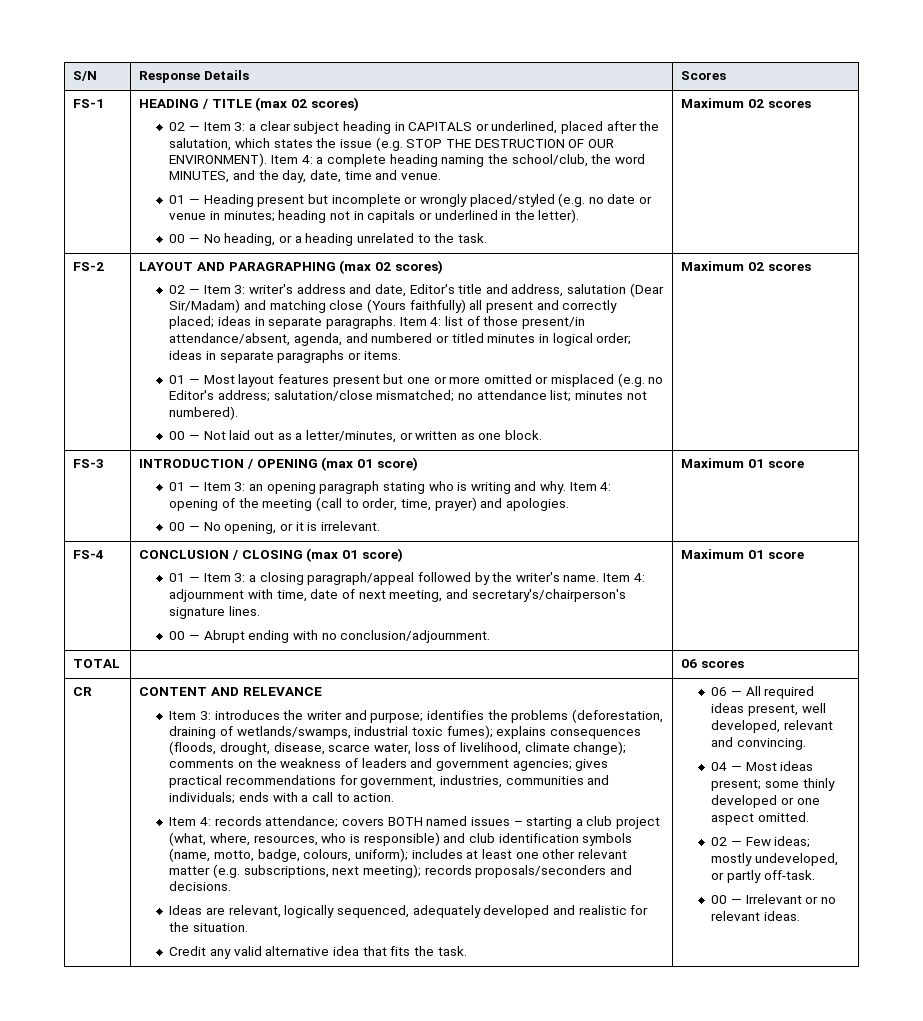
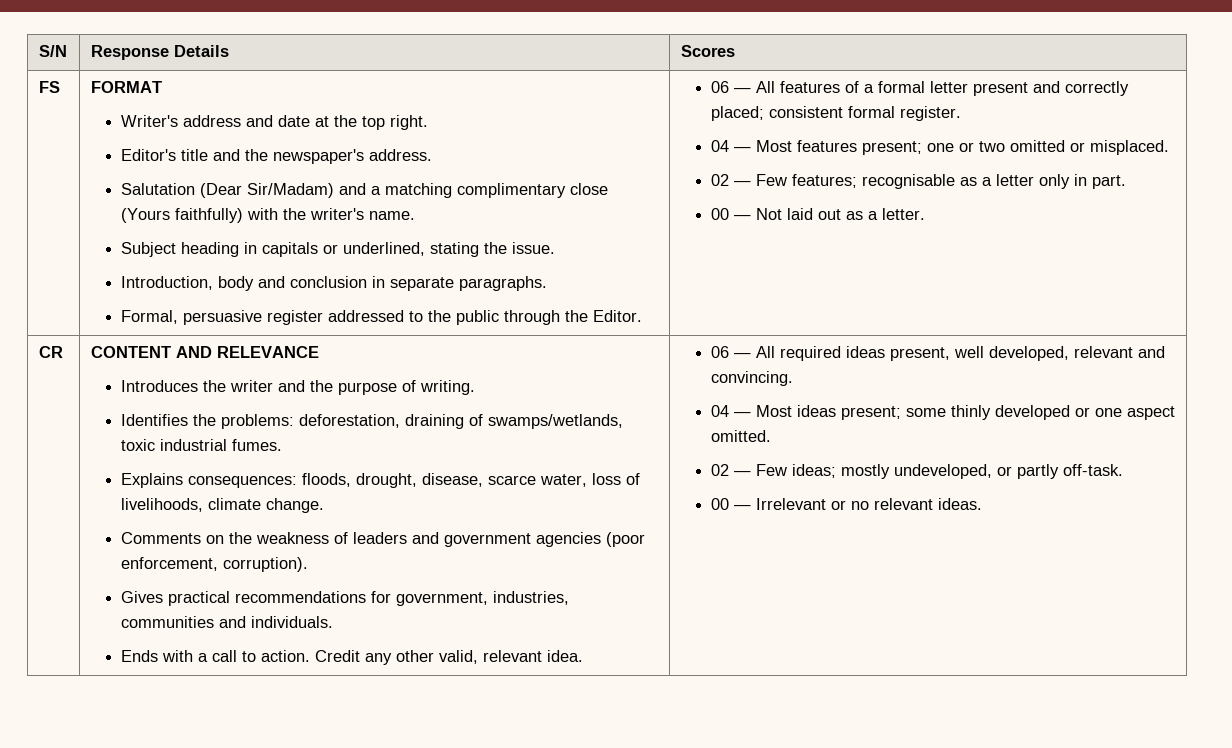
[73,99,105,108] [139,97,359,111] [169,121,660,134] [169,137,614,151] [169,153,645,167] [169,170,441,183] [169,193,653,207] [169,209,580,223] [169,233,487,246] [681,98,811,108] [73,262,105,271] [139,260,443,274] [169,283,664,297] [169,299,618,313] [169,316,585,329] [169,333,632,346] [169,350,401,363] [169,374,404,387] FS-1 | HEADING / TITLE (max 02 scores) // 02 — Item 3: a clear subject heading in CAPITALS or underlined, placed after the salutation, which states the issue (e.g. STOP THE DESTRUCTION OF OUR ENVIRONMENT). Item 4: a complete heading naming the school/club, the word MINUTES, and the day, date, time and venue. // 01 — Heading present but incomplete or wrongly placed/styled (e.g. no date or venue in minutes; heading not in capitals or underlined in the letter). // 00 — No heading, or a heading unrelated to the task. | Maximum 02 scores // FS-2 | LAYOUT AND PARAGRAPHING (max 02 scores) // 02 — Item 3: writer's address and date, Editor's title and address, salutation (Dear Sir/Madam) and matching close (Yours faithfully) all present and correctly placed; ideas in separate paragraphs. Item 4: list of those present/in attendance/absent, agenda, and numbered or titled minutes in logical order; ideas in separate paragraphs or items. // 01 — Most layout features present but -> [38,81,60,93] [90,81,162,93] [120,115,428,130] [120,149,432,164] [120,183,608,198] [120,208,415,223] [120,242,555,257] [120,276,547,291] [120,310,642,325] [710,81,1129,96] [710,106,961,121] [710,140,922,155] FS | FORMAT // Writer's address and date at the top right. // Editor's title and the newspaper's address. // Salutation (Dear Sir/Madam) and a matching complimentary close (Yours faithfully) with the writer's name. // Subject heading in capitals or underlined, stating the issue. // Introduction, body and conclusion in separate paragraphs. // Formal, persuasive register addressed to the public through the Editor. | 06 — All features of a formal letter present and correctly placed; consistent formal register. // 04 — Most features present;
[449,376,481,384] more -> [978,141,1005,152] two
[551,373,664,387] [169,390,647,402] [169,406,239,420] misplaced (e.g. no Editor's address; salutation/close mismatched; no attendance list; minutes not numbered). -> [1089,140,1169,155] [710,174,1126,189] misplaced. // 02 — Few features; recognisable as a letter only in part.
[305,430,543,443] [681,261,811,271] [73,459,105,468] [139,457,418,471] [169,481,612,494] [169,497,569,511] [169,521,380,534] [681,458,804,468] [73,550,105,559] [139,548,403,562] [169,572,645,585] [169,589,626,602] [169,606,261,619] [169,630,491,643] [681,549,804,559] [73,659,121,668] [681,659,745,668] [73,687,93,696] [139,687,322,696] [169,709,663,723] [169,725,641,739] [169,741,217,755] letter/minutes, or written as one block. | Maximum 02 scores // FS-3 | INTRODUCTION / OPENING (max 01 score) // 01 — Item 3: an opening paragraph stating who is writing and why. Item 4: opening of the meeting (call to order, time, prayer) and apologies. // 00 — No opening, or it is irrelevant. | Maximum 01 score // FS-4 | CONCLUSION / CLOSING (max 01 score) // 01 — Item 3: a closing paragraph/appeal followed by the writer's name. Item 4: adjournment with time, date of next meeting, and secretary's/chairperson's signature lines. // 00 — Abrupt ending with no conclusion/adjournment. | Maximum 01 score // TOTAL | | 06 scores // CR | CONTENT AND RELEVANCE // Item 3: introduces the writer and purpose; identifies the problems (deforestation, draining of wetlands/swamps, industrial toxic fumes); explains consequences (floods, -> [881,208,925,220] [38,346,63,358] [90,346,319,358] [120,380,475,395] [120,414,623,429] [120,439,282,451] [120,473,351,488] letter. // CR | CONTENT AND RELEVANCE // Introduces the writer and the purpose of writing. // Identifies the problems: deforestation, draining of swamps/wetlands, toxic industrial fumes. // Explains consequences: floods,
[459,741,627,755] [169,759,235,768] livelihood, climate change); comments -> [120,498,324,513] [120,532,201,544] livelihoods, climate change. // Comments
[512,759,609,771] agencies; gives -> [535,532,645,547] [120,557,308,572] [120,591,163,603] agencies (poor enforcement, corruption). // Gives
[169,792,270,804] individuals; ends -> [250,616,333,628] [120,650,158,662] individuals. // Ends
[169,816,661,829] [169,832,633,846] [169,848,627,862] [169,864,632,878] [169,881,232,891] [169,905,649,918] [169,922,249,932] [169,946,467,959] // Item 4: records attendance; covers BOTH named issues – starting a club project (what, where, resources, who is responsible) and club identification symbols (name, motto, badge, colours, uniform); includes at least one other relevant matter (e.g. subscriptions, next meeting); records proposals/seconders and decisions. // Ideas are relevant, logically sequenced, adequately developed and realistic for the situation. // Credit any valid alternative idea that fits the task. -> [314,650,583,665] Credit any other valid, relevant idea.

